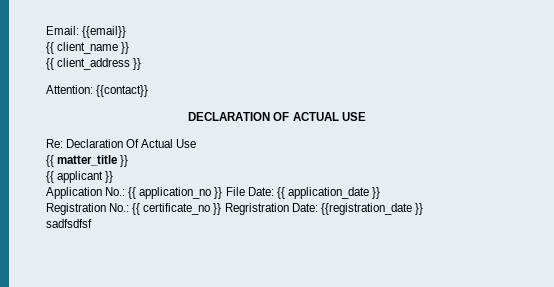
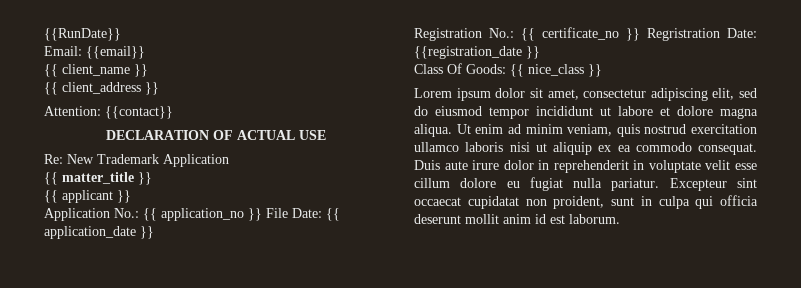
(46, 30) none -> [44,28,121,41] {{RunDate}} //
[66,139,197,148] Declaration Of Actual Use -> [67,154,229,167] New Trademark Application
[46,219,92,228] sadfsdfsf -> [414,63,602,77] [414,88,757,101] [414,106,758,119] [414,124,757,137] [414,142,757,155] [414,160,757,173] [414,177,757,191] [414,195,758,209] [414,214,620,224] Class Of Goods: {{ nice_class }} // Lorem ipsum dolor sit amet, consectetur adipiscing elit, sed do eiusmod tempor incididunt ut labore et dolore magna aliqua. Ut enim ad minim veniam, quis nostrud exercitation ullamco laboris nisi ut aliquip ex ea commodo consequat. Duis aute irure dolor in reprehenderit in voluptate velit esse cillum dolore eu fugiat nulla pariatur. Excepteur sint occaecat cupidatat non proident, sunt in culpa qui officia deserunt mollit anim id est laborum.

